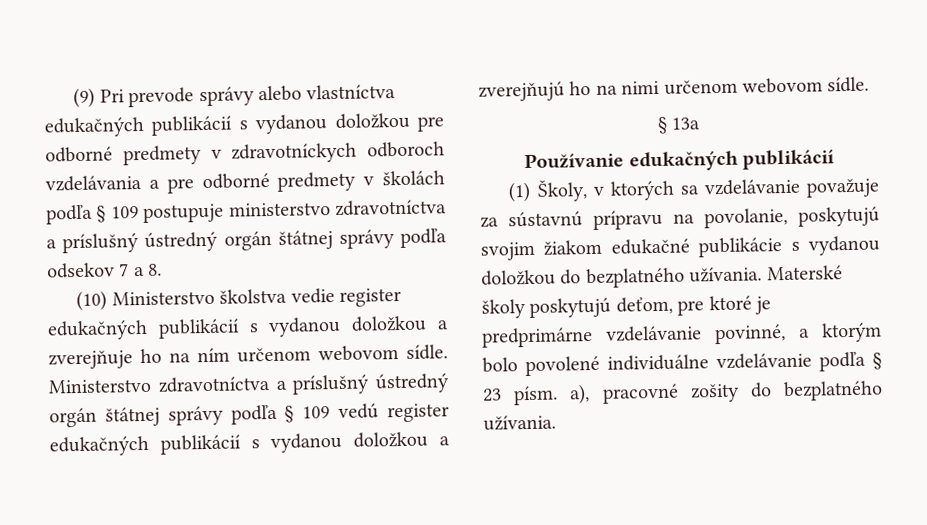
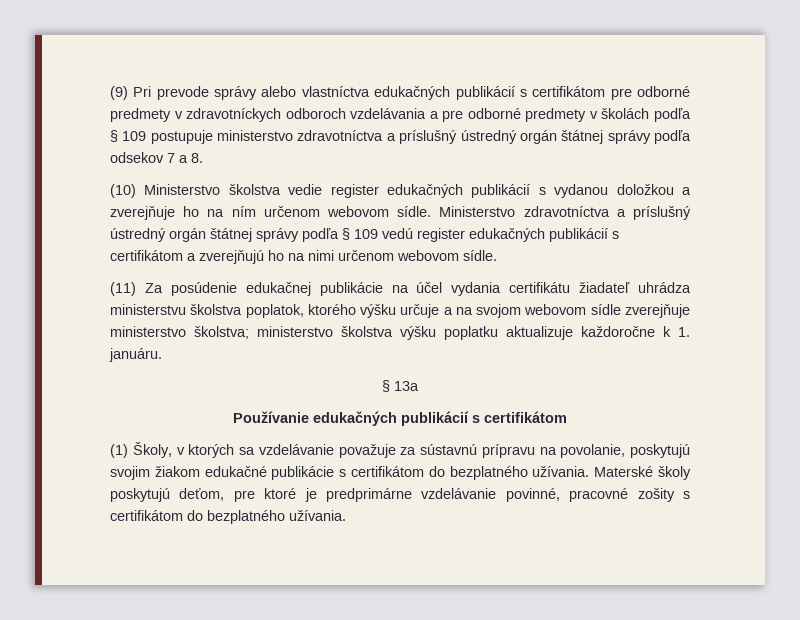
[255,112,410,135] vydanou doložkou -> [532,86,606,97] certifikátom
[270,431,429,454] vydanou doložkou -> [110,250,183,261] certifikátom
(870, 84) none -> [110,282,691,296] [110,304,690,318] [110,326,690,340] [109,348,162,362] // (11) Za posúdenie edukačnej publikácie na účel vydania certifikátu žiadateľ uhrádza ministerstvu školstva poplatok, ktorého výšku určuje a na svojom webovom sídle zverejňuje ministerstvo školstva; ministerstvo školstva výšku poplatku aktualizuje každoročne k 1. januáru.
(835, 159) none -> [472,411,567,423] s certifikátom
[808,235,880,256] [481,269,556,286] vydanou doložkou -> [351,466,424,477] certifikátom
[799,322,882,343] [482,351,882,377] [482,383,740,406] a ktorým bolo povolené individuálne vzdelávanie podľa § 23 písm. a), pracovné zošity -> [569,488,690,502] [110,510,183,521] pracovné zošity s certifikátom

